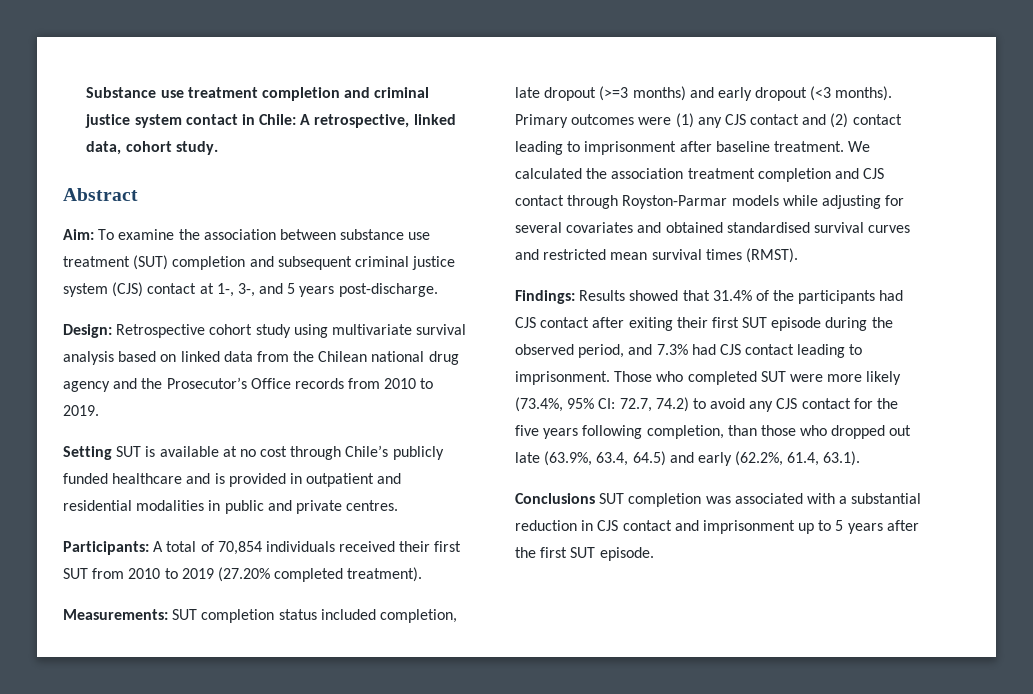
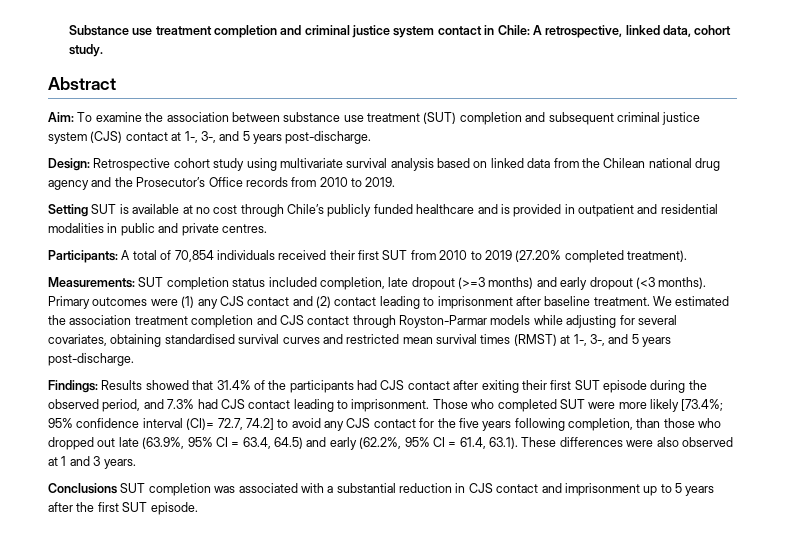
[515,168,582,179] calculated -> [675,296,730,306] estimated
[566,222,723,233] covariates and obtained -> [48,334,162,347] covariates, obtaining
[745,248,798,263] (RMST). -> [513,334,671,347] [48,353,134,366] (RMST) at 1-, 3-, and 5 years post-discharge.
[515,397,689,412] (73.4%, 95% CI: 72.7, 74.2) -> [681,399,724,411] [48,418,274,430] [73.4%; 95% confidence interval (CI)= 72.7, 74.2]
(593, 458) none -> [187,437,240,447] 95% CI =
(784, 458) none -> [404,437,457,447] 95% CI =
(861, 458) none -> [521,437,733,447] [48,456,136,469] These differences were also observed at 1 and 3 years.

